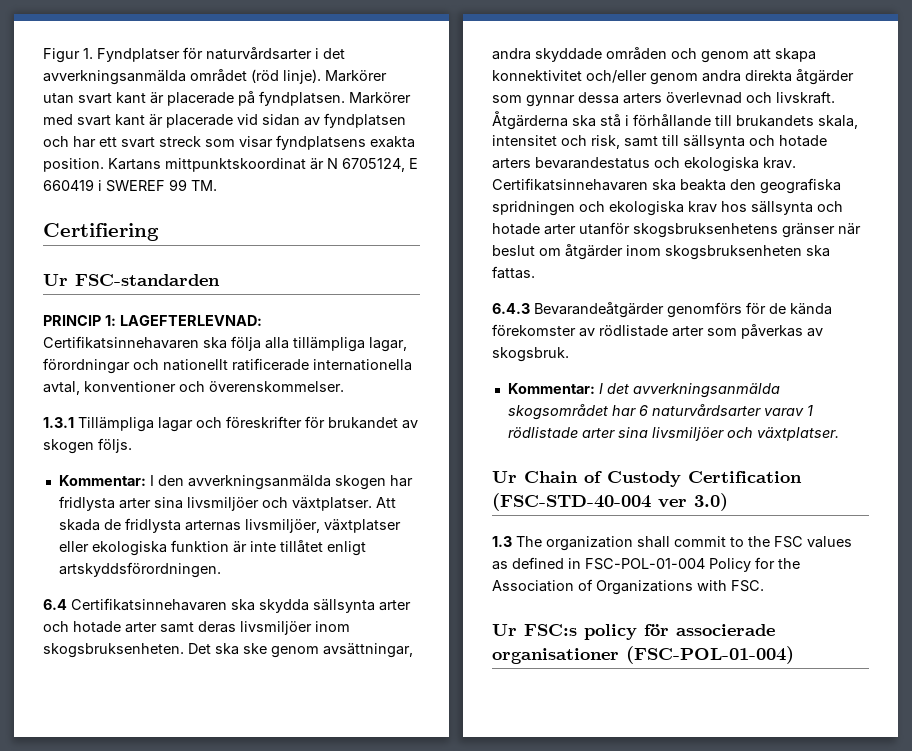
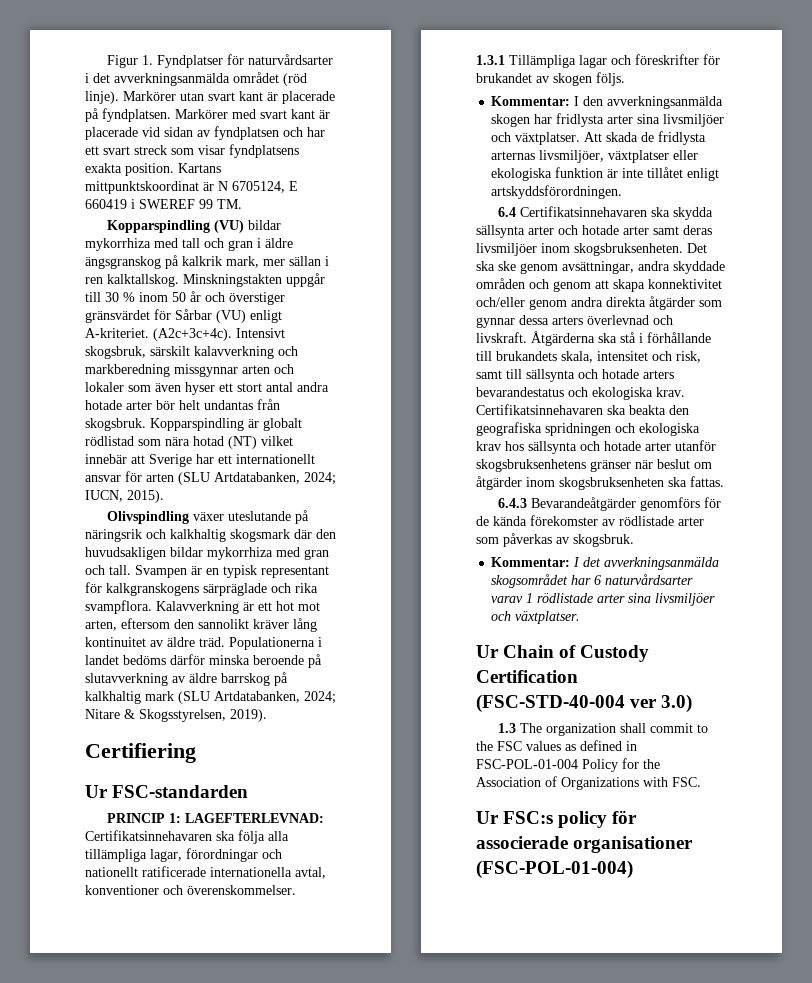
(217, 185) none -> [107,220,282,233] [85,238,293,251] [85,255,329,269] [85,273,325,287] [85,291,285,305] [85,309,282,323] [85,328,285,341] [85,346,298,359] [85,364,294,377] [85,382,329,395] [85,399,280,410] [85,418,302,431] [85,436,293,449] [85,454,315,467] [85,471,336,485] [85,490,164,503] [107,510,310,524] [85,529,336,542] [85,547,329,560] [85,565,329,578] [85,582,318,596] [85,600,320,614] [85,618,317,632] [85,637,322,650] [85,654,322,668] [85,672,288,686] [85,691,336,704] [85,709,267,722] // Kopparspindling (VU) bildar mykorrhiza med tall och gran i äldre ängsgranskog på kalkrik mark, mer sällan i ren kalktallskog. Minskningstakten uppgår till 30 % inom 50 år och överstiger gränsvärdet för Sårbar (VU) enligt A-kriteriet. (A2c+3c+4c). Intensivt skogsbruk, särskilt kalavverkning och markberedning missgynnar arten och lokaler som även hyser ett stort antal andra hotade arter bör helt undantas från skogsbruk. Kopparspindling är globalt rödlistad som nära hotad (NT) vilket innebär att Sverige har ett internationellt ansvar för arten (SLU Artdatabanken, 2024; IUCN, 2015). // Olivspindling växer uteslutande på näringsrik och kalkhaltig skogsmark där den huvudsakligen bildar mykorrhiza med gran och tall. Svampen är en typisk representant för kalkgranskogens särpräglade och rika svampflora. Kalavverkning är ett hot mot arten, eftersom den sannolikt kräver lång kontinuitet av äldre träd. Populationerna i landet bedöms därför minska beroende på slutavverkning av äldre barrskog på kalkhaltig mark (SLU Artdatabanken, 2024; Nitare & Skogsstyrelsen, 2019).

